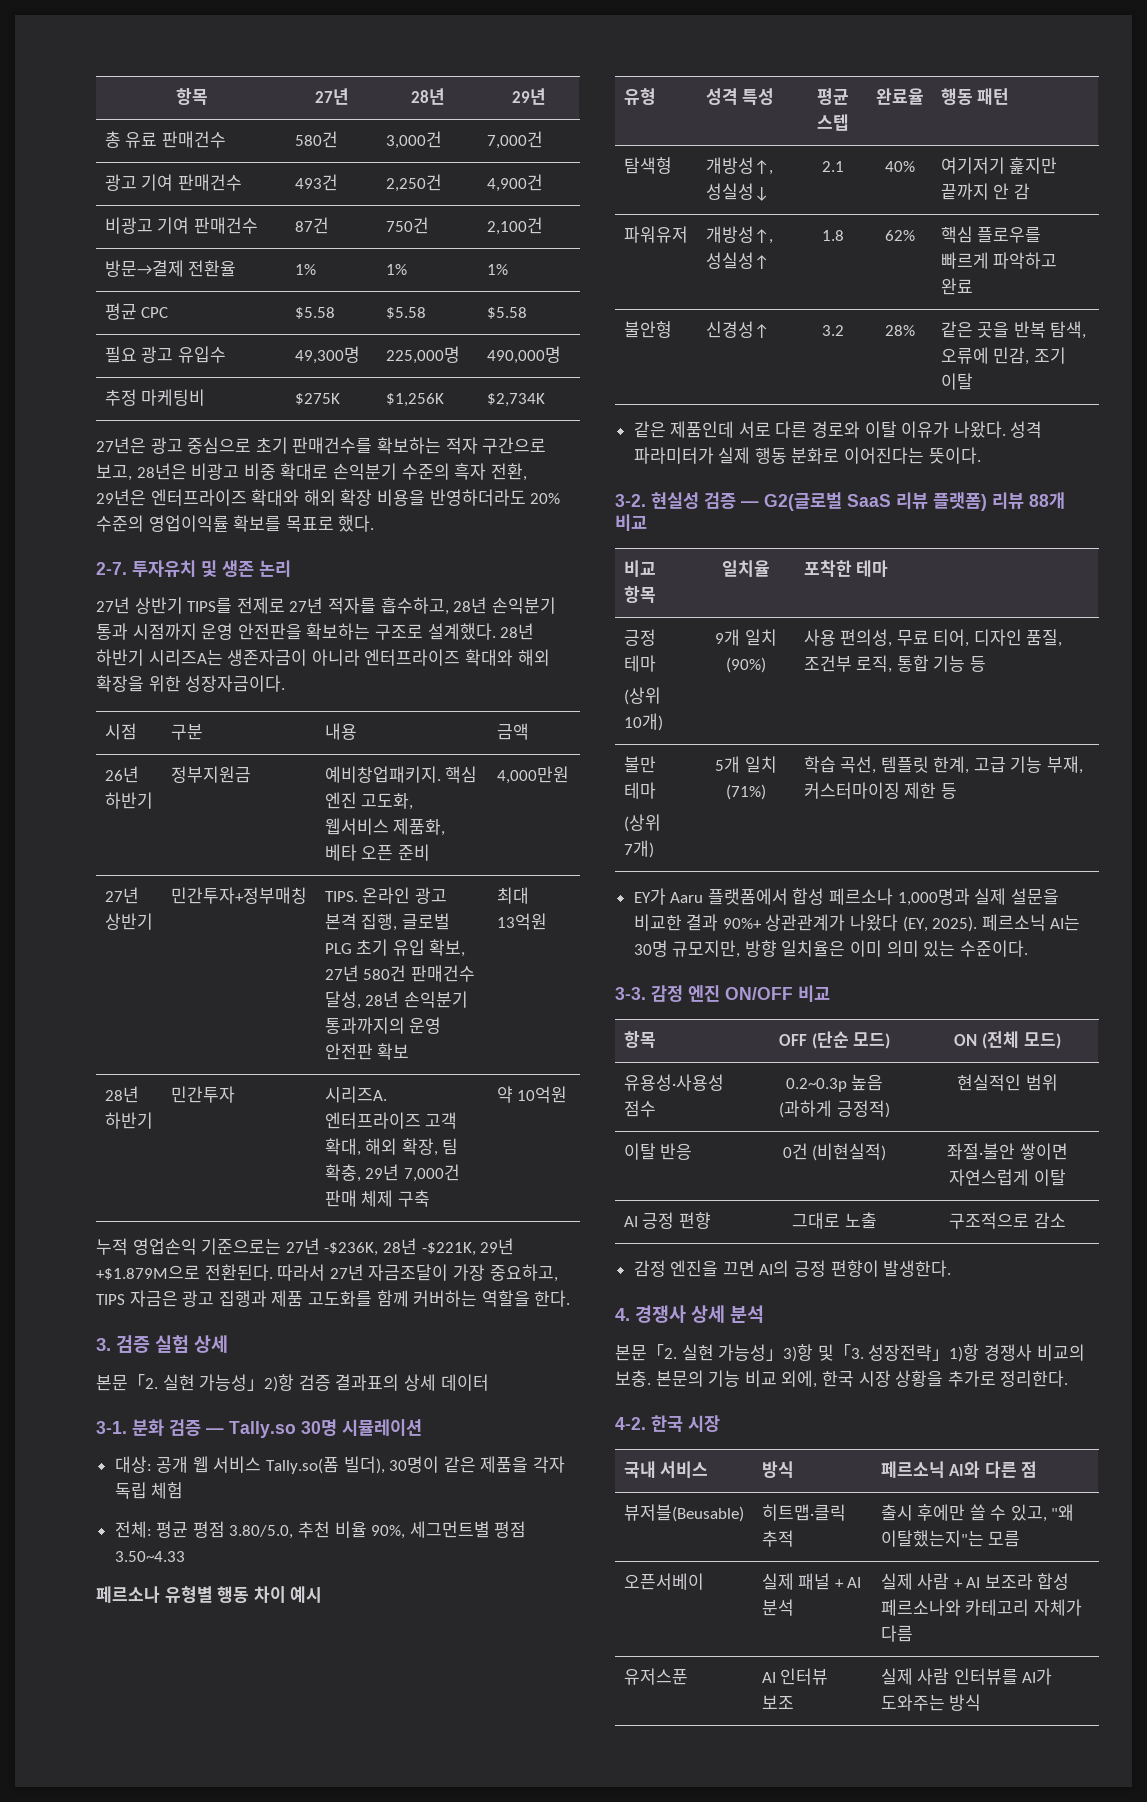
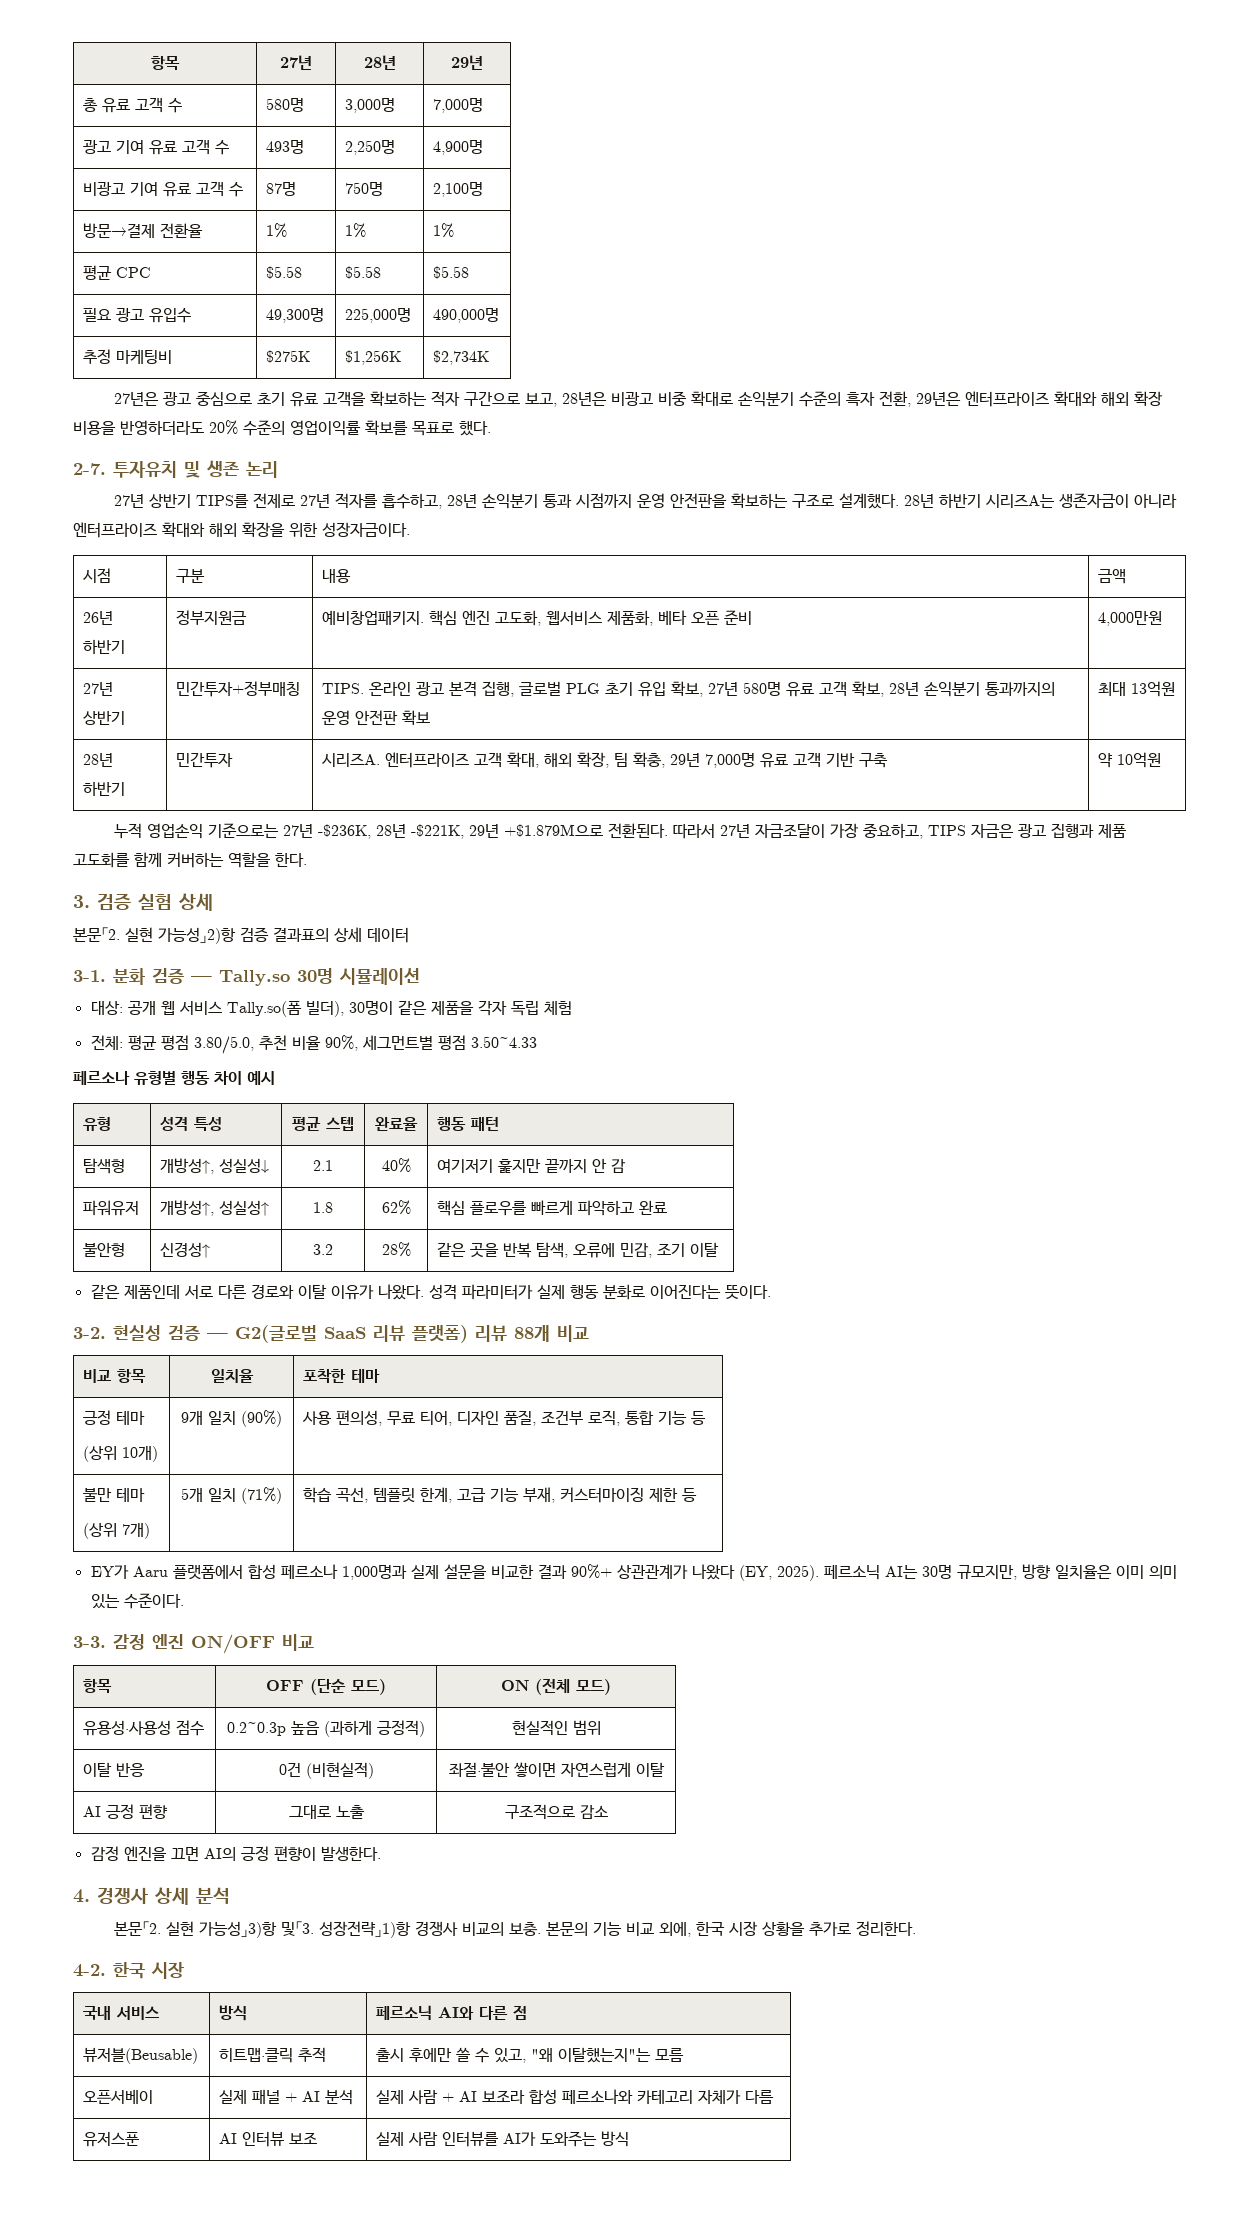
[161,131,226,148] [294,131,338,148] [385,131,442,149] [486,131,543,149] [104,174,242,191] [294,174,338,191] [385,174,442,192] [486,174,543,192] [104,217,258,234] [294,217,329,234] [385,217,429,234] [486,217,543,235] 판매건수 | 580건 | 3,000건 | 7,000건 // 광고 기여 판매건수 | 493건 | 2,250건 | 4,900건 // 비광고 기여 판매건수 | 87건 | 750건 | 2,100건 -> [135,97,183,113] [266,98,305,112] [345,98,396,113] [433,98,484,113] [83,139,230,155] [266,140,305,154] [345,140,396,155] [433,140,484,155] [83,181,244,197] [266,182,297,196] [345,182,384,196] [433,182,484,197] 고객 수 | 580명 | 3,000명 | 7,000명 // 광고 기여 유료 고객 수 | 493명 | 2,250명 | 4,900명 // 비광고 기여 유료 고객 수 | 87명 | 750명 | 2,100명
[292,437,373,454] 판매건수를 -> [290,391,367,407] 유료 고객을
[363,965,475,982] [324,991,361,1009] 580건 판매건수 달성, -> [743,681,885,697] 580명 유료 고객 확보,
[403,1164,460,1182] [324,1190,394,1207] 7,000건 판매 체제 -> [705,752,856,768] 7,000명 유료 고객 기반

